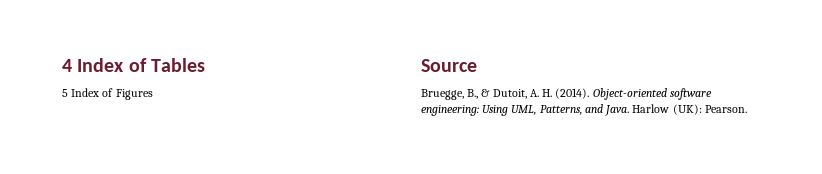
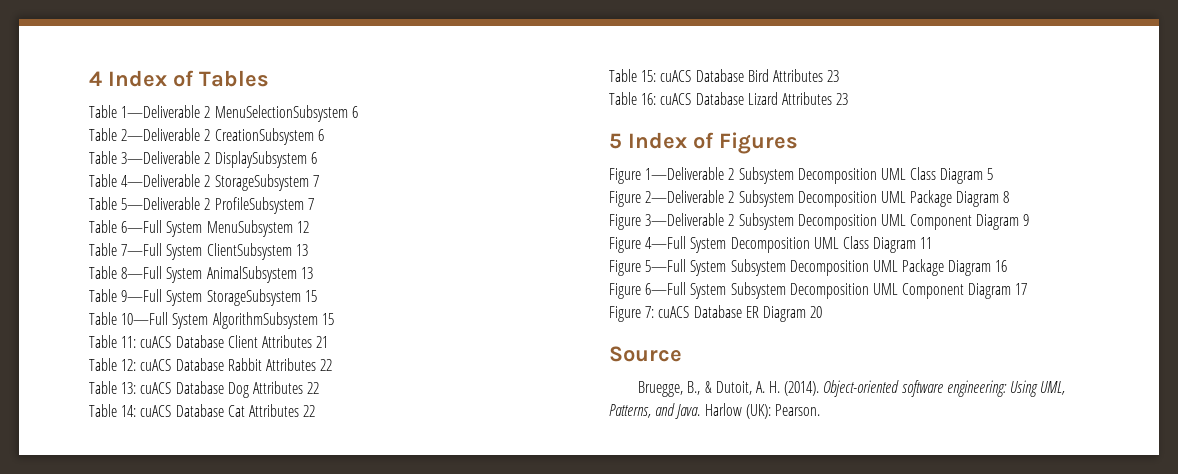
[62,88,153,100] 5 Index of Figures -> [89,105,358,122] [89,128,324,145] [89,151,317,168] [89,174,319,191] [89,197,314,214] [89,220,309,237] [89,243,308,260] [89,266,313,283] [89,289,317,306] [89,312,334,329] [89,335,329,348] [89,358,333,371] [89,381,320,398] [89,404,316,417] [609,69,840,82] [609,92,849,105] [609,132,798,154] [609,167,994,184] [609,190,1010,207] [609,213,1030,230] [609,236,933,253] [609,259,1008,276] [609,282,1028,299] [609,305,823,322] Table 1—Deliverable 2 MenuSelectionSubsystem 6 // Table 2—Deliverable 2 CreationSubsystem 6 // Table 3—Deliverable 2 DisplaySubsystem 6 // Table 4—Deliverable 2 StorageSubsystem 7 // Table 5—Deliverable 2 ProfileSubsystem 7 // Table 6—Full System MenuSubsystem 12 // Table 7—Full System ClientSubsystem 13 // Table 8—Full System AnimalSubsystem 13 // Table 9—Full System StorageSubsystem 15 // Table 10—Full System AlgorithmSubsystem 15 // Table 11: cuACS Database Client Attributes 21 // Table 12: cuACS Database Rabbit Attributes 22 // Table 13: cuACS Database Dog Attributes 22 // Table 14: cuACS Database Cat Attributes 22 // Table 15: cuACS Database Bird Attributes 23 // Table 16: cuACS Database Lizard Attributes 23 // 5 Index of Figures // Figure 1—Deliverable 2 Subsystem Decomposition UML Class Diagram 5 // Figure 2—Deliverable 2 Subsystem Decomposition UML Package Diagram 8 // Figure 3—Deliverable 2 Subsystem Decomposition UML Component Diagram 9 // Figure 4—Full System Decomposition UML Class Diagram 11 // Figure 5—Full System Subsystem Decomposition UML Package Diagram 16 // Figure 6—Full System Subsystem Decomposition UML Component Diagram 17 // Figure 7: cuACS Database ER Diagram 20

